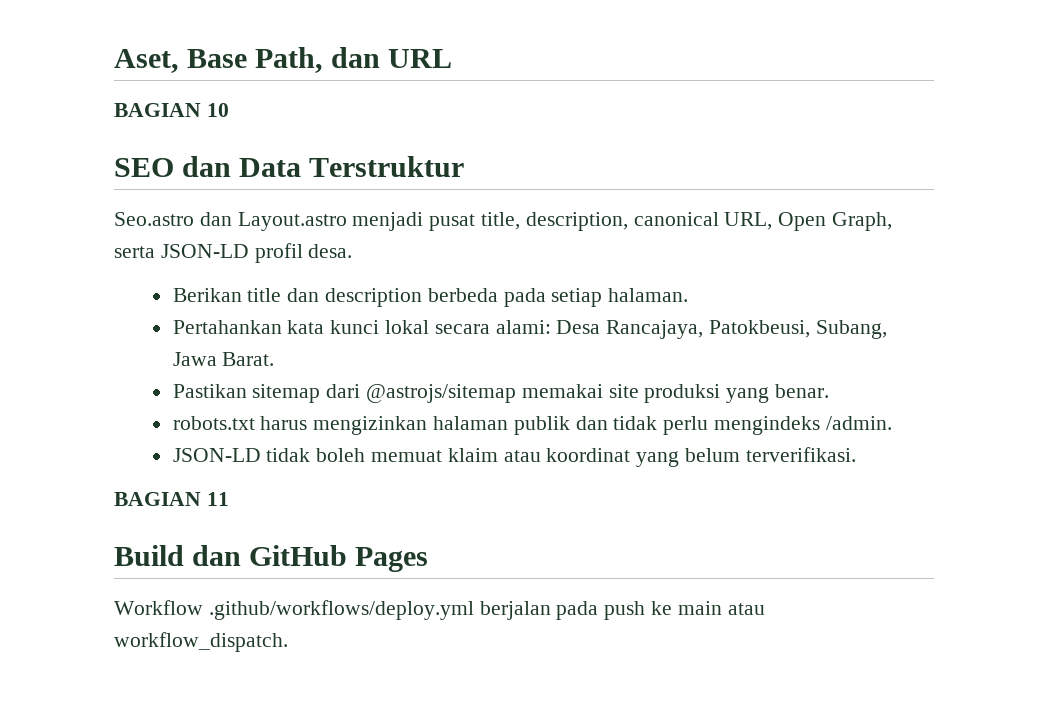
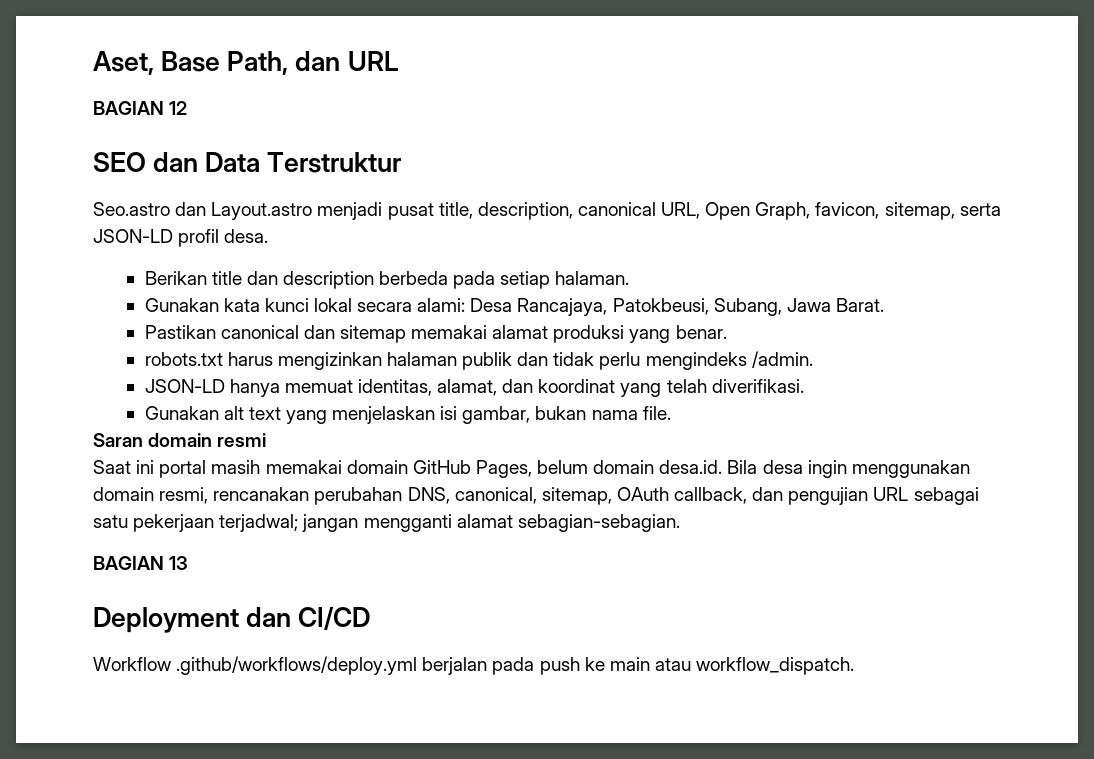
[206,103,229,117] 10 -> [169,101,188,115] 12
(893, 221) none -> [815,202,955,220] favicon, sitemap,
[172,320,282,334] Pertahankan -> [144,298,219,312] Gunakan
[252,384,639,403] sitemap dari @astrojs/sitemap memakai site -> [220,325,549,343] canonical dan sitemap memakai alamat
[266,447,856,467] [114,492,229,506] [114,545,429,572] tidak boleh memuat klaim atau koordinat yang belum terverifikasi. // BAGIAN 11 // Build dan GitHub Pages -> [229,379,804,397] [144,406,671,424] [93,433,267,447] [93,460,970,478] [93,487,979,505] [93,514,680,532] [93,556,189,570] [93,606,371,633] hanya memuat identitas, alamat, dan koordinat yang telah diverifikasi. // Gunakan alt text yang menjelaskan isi gambar, bukan nama file. // Saran domain resmi // Saat ini portal masih memakai domain GitHub Pages, belum domain desa.id. Bila desa ingin menggunakan domain resmi, rencanakan perubahan DNS, canonical, sitemap, OAuth callback, dan pengujian URL sebagai satu pekerjaan terjadwal; jangan mengganti alamat sebagian-sebagian. // BAGIAN 13 // Deployment dan CI/CD

